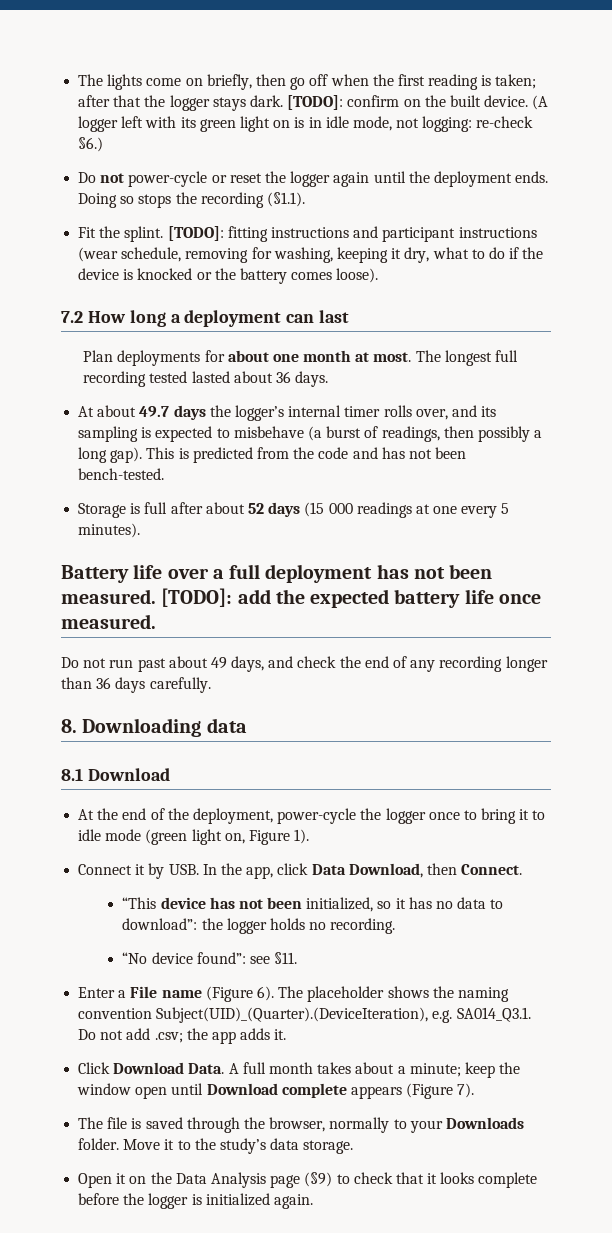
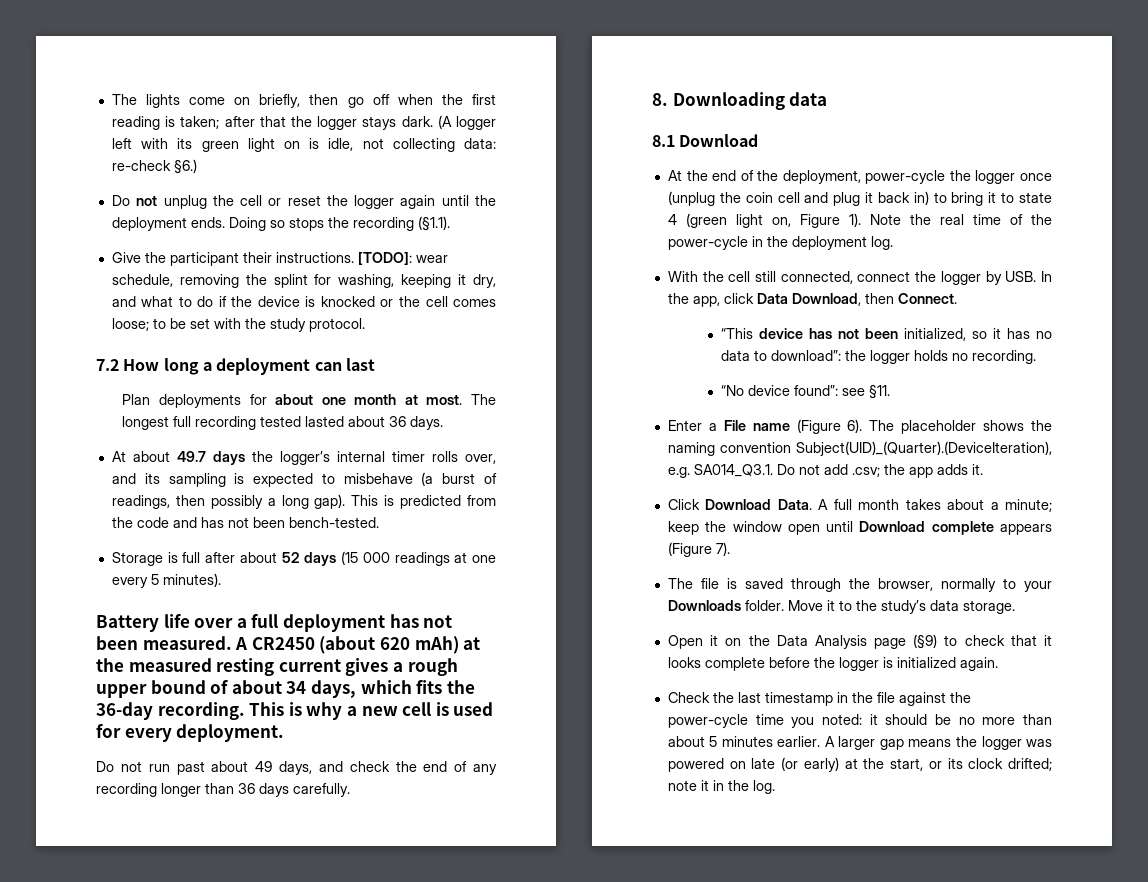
[287,95,529,110] [TODO]: confirm on the built device. -> (433, 121) none
[308,116,473,132] in idle mode, not logging: -> [328,138,496,152] idle, not collecting data:
[128,171,208,187] power-cycle -> [163,195,263,209] unplug the cell
[78,226,537,242] [78,247,249,263] Fit the splint. [TODO]: fitting instructions and participant instructions (wear schedule, removing -> [111,252,448,266] [111,274,308,288] Give the participant their instructions. [TODO]: wear schedule, removing the splint
(430, 255) none -> [111,296,136,307] and
[239,268,379,284] battery comes loose). -> [425,296,496,307] [111,318,365,332] cell comes loose; to be set with the study protocol.
[161,588,541,608] [61,614,156,629] [TODO]: add the expected battery life once measured. -> [235,636,481,654] [96,658,458,676] [96,680,475,698] [96,702,494,720] [96,724,285,742] A CR2450 (about 620 mAh) at the measured resting current gives a rough upper bound of about 34 days, which fits the 36-day recording. This is why a new cell is used for every deployment.
(460, 816) none -> [667,191,929,206] (unplug the coin cell and plug it back in)
[78,829,142,841] idle mode -> [1019,192,1052,203] [667,214,677,225] state 4
[78,864,146,875] // Connect it -> [869,214,1052,225] [667,236,893,250] [667,271,981,285] Note the real time of the power-cycle in the deployment log. // With the cell still connected, connect the logger
(313, 1201) none -> [667,692,971,706] [667,714,1052,728] [667,736,1052,750] [667,757,1052,772] [667,780,775,794] // Check the last timestamp in the file against the power-cycle time you noted: it should be no more than about 5 minutes earlier. A larger gap means the logger was powered on late (or early) at the start, or its clock drifted; note it in the log.

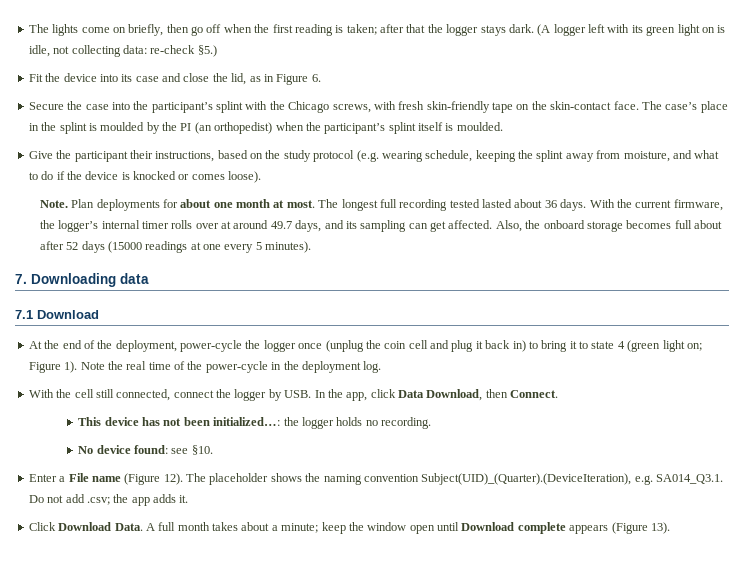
[173,159,197,174] [111,195,496,209] [111,216,450,231] [111,252,448,266] [111,274,497,288] §6.) // Do not unplug the cell or reset the logger again until the deployment ends. Doing so stops the recording (§1.1). // Give the participant their instructions. [TODO]: wear schedule, removing the splint for washing, keeping it dry, -> [197,45,217,57] [28,73,321,85] [28,101,728,113] [28,122,503,134] [28,150,670,162] §5.) // Fit the device into its case and close the lid, as in Figure 6. // Secure the case into the participant’s splint with the Chicago screws, with fresh skin-friendly tape on the skin-contact face. The case’s place in the splint is moulded by the PI (an orthopedist) when the participant’s splint itself is moulded. // Give the participant their instructions, based on the study protocol (e.g. wearing schedule, keeping the splint away from moisture,
[398,296,496,307] [111,318,365,332] [96,358,375,375] the cell comes loose; to be set with the study protocol. // 7.2 How long a deployment can last // -> [191,171,262,183] [39,200,68,208] comes loose). // Note.
[111,451,245,465] // At about 49.7 days -> [589,199,723,211] With the current firmware,
[464,454,496,464] [111,472,498,487] [111,494,496,509] [111,517,379,528] [111,551,390,566] over, and its sampling is expected to misbehave (a burst of readings, then possibly a long gap). This is predicted from the code and has not been bench-tested. // Storage is full after about 52 days (15 000 -> [195,220,723,232] [39,241,142,253] over at around 49.7 days, and its sampling can get affected. Also, the onboard storage becomes full about after 52 days (15000
[96,614,453,632] [96,636,481,654] [96,658,458,676] [96,680,475,698] [96,702,494,720] [96,724,285,742] [96,761,497,775] [96,783,350,797] [652,93,668,106] Battery life over a full deployment has not been measured. A CR2450 (about 620 mAh) at the measured resting current gives a rough upper bound of about 34 days, which fits the 36-day recording. This is why a new cell is used for every deployment. // Do not run past about 49 days, and check the end of any recording longer than 36 days carefully. // 8. -> [15,274,27,284] 7.
[652,135,675,147] 8.1 -> [15,310,33,319] 7.1
[771,217,791,227] on, -> [686,343,702,351] on;
[720,328,753,339] “This -> [78,417,102,426] This
[903,328,1052,341] [720,350,841,361] initialized, so it has no data to download”: -> [213,417,281,426] initialized…:
[720,385,890,399] “No device found”: see §11. -> [78,445,213,455] No device found: see §10.
[847,419,863,433] 6). -> [163,473,183,485] 12).
[715,542,730,556] [667,578,1052,592] [667,600,1015,614] [667,634,1052,649] [667,657,998,671] [667,692,971,706] [667,714,1052,728] [667,736,1052,750] [667,757,1052,772] [667,780,775,794] 7). // The file is saved through the browser, normally to your Downloads folder. Move it to the study’s data storage. // Open it on the Data Analysis page (§9) to check that it looks complete before the logger is initialized again. // Check the last timestamp in the file against the power-cycle time you noted: it should be no more than about 5 minutes earlier. A larger gap means the logger was powered on late (or early) at the start, or its clock drifted; note it in the log. -> [650,522,670,534] 13).

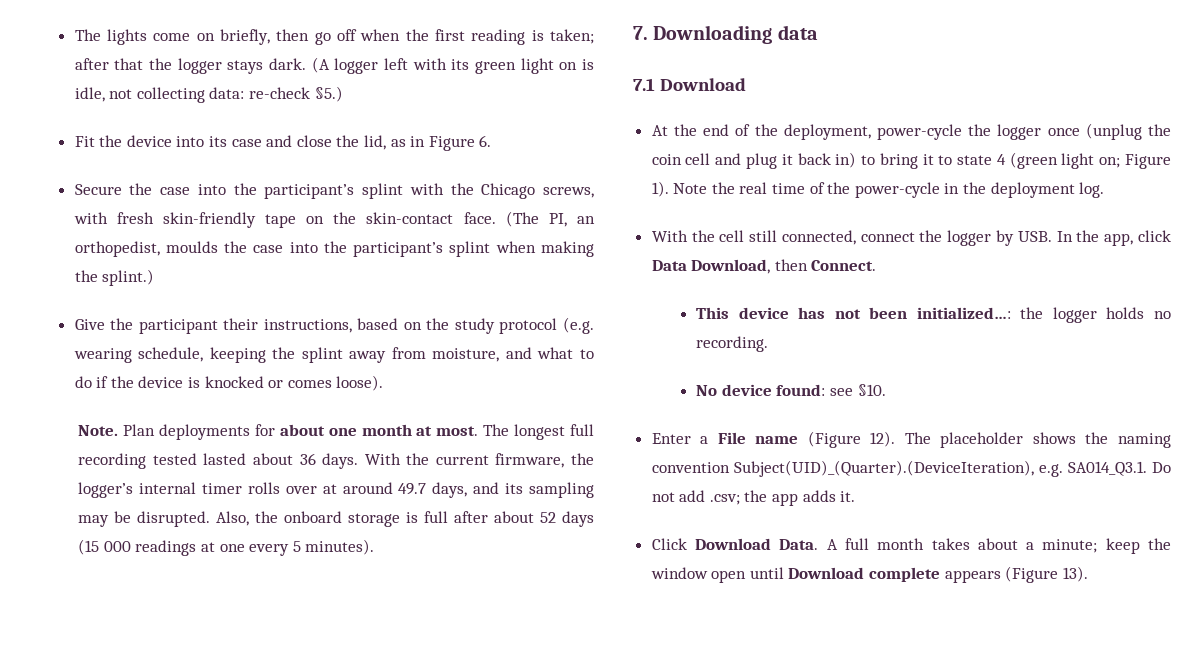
[641,101,728,113] [28,122,503,134] The case’s place in the splint is moulded by the PI (an orthopedist) when the participant’s splint itself is moulded. -> [505,211,595,227] [74,241,594,257] [74,269,155,286] (The PI, an orthopedist, moulds the case into the participant’s splint when making the splint.)
[408,220,493,232] can get affected. -> [78,511,211,527] may be disrupted.
[626,220,723,229] [39,241,142,253] becomes full about after 52 days (15000 -> [406,511,594,527] [78,539,131,555] is full after about 52 days (15 000

